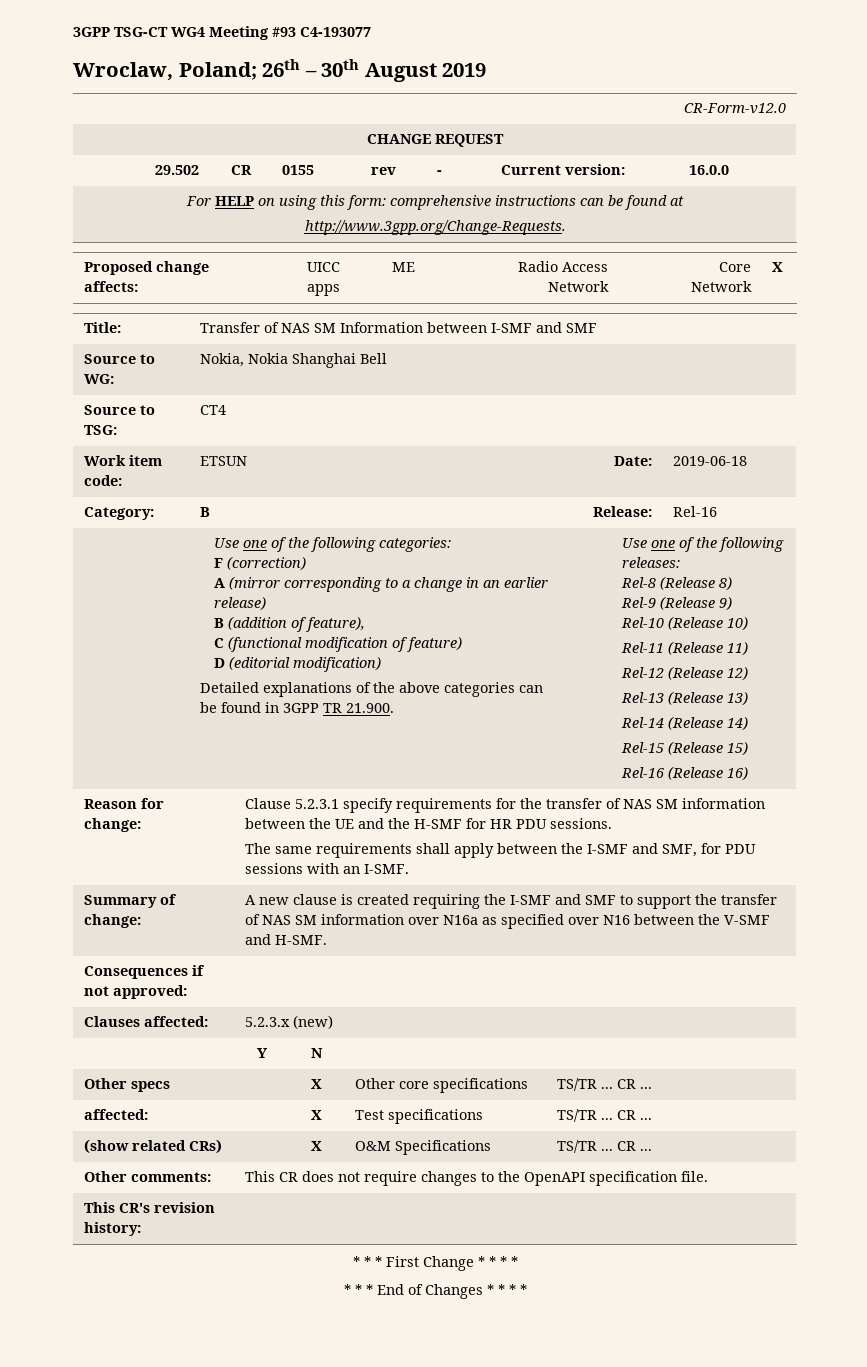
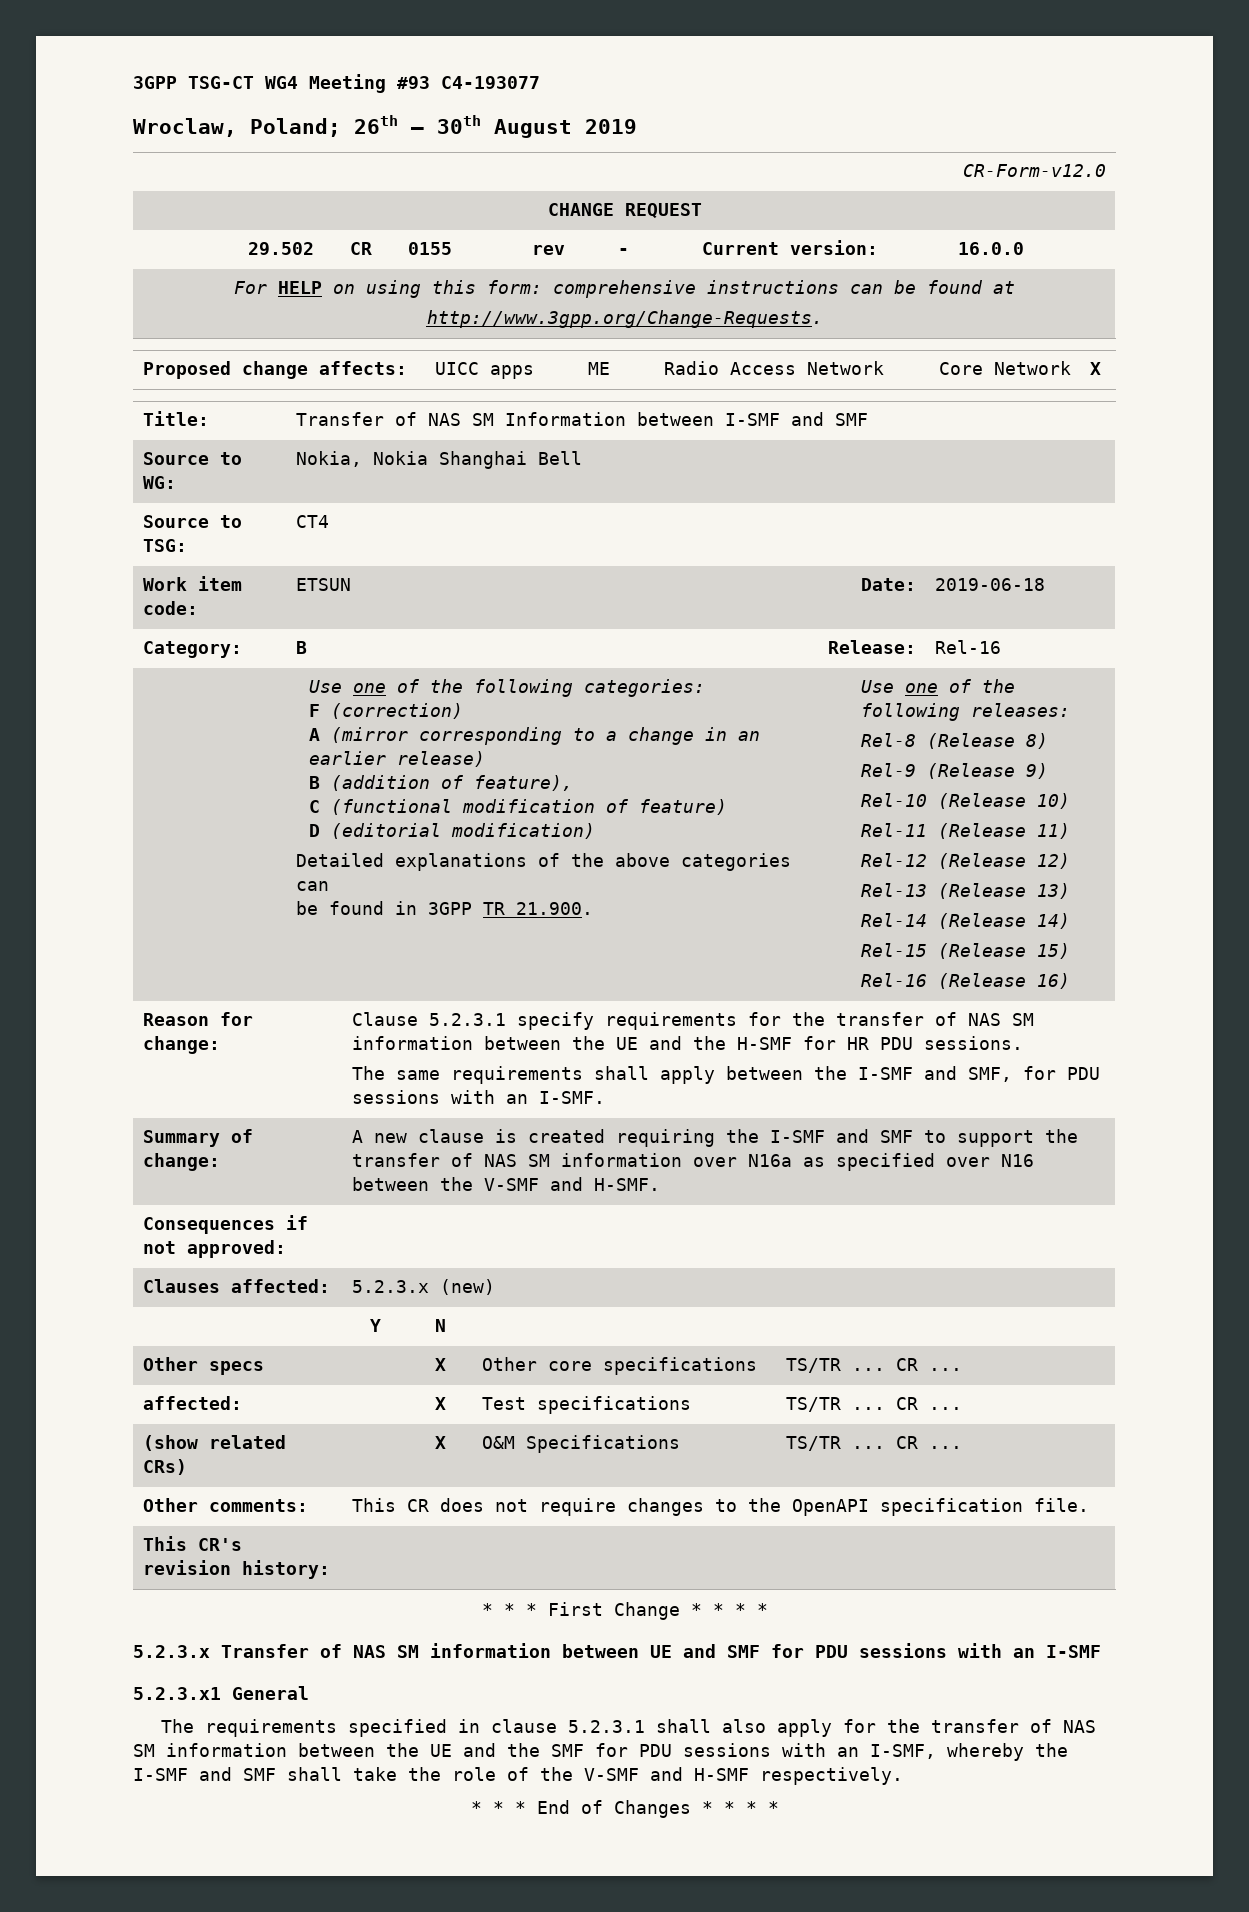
(518, 1261) none -> [133,1643,1101,1658] [133,1686,309,1700] [161,1719,1097,1737] [133,1743,1068,1761] [133,1767,903,1785] // 5.2.3.x Transfer of NAS SM information between UE and SMF for PDU sessions with an I-SMF // 5.2.3.x1 General // The requirements specified in clause 5.2.3.1 shall also apply for the transfer of NAS SM information between the UE and the SMF for PDU sessions with an I-SMF, whereby the I-SMF and SMF shall take the role of the V-SMF and H-SMF respectively.

